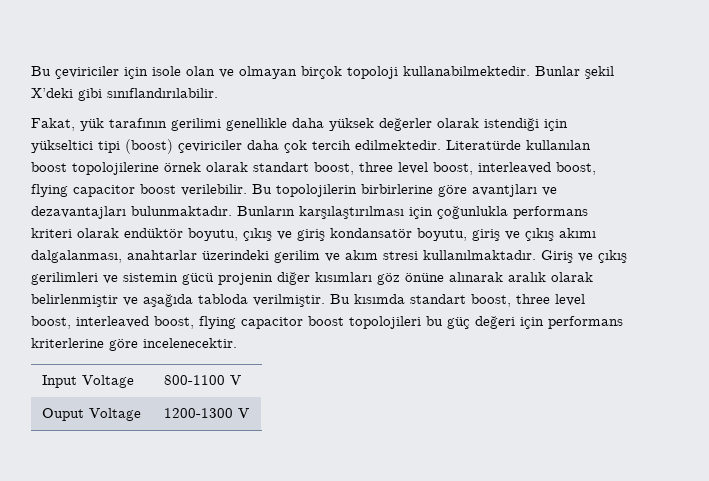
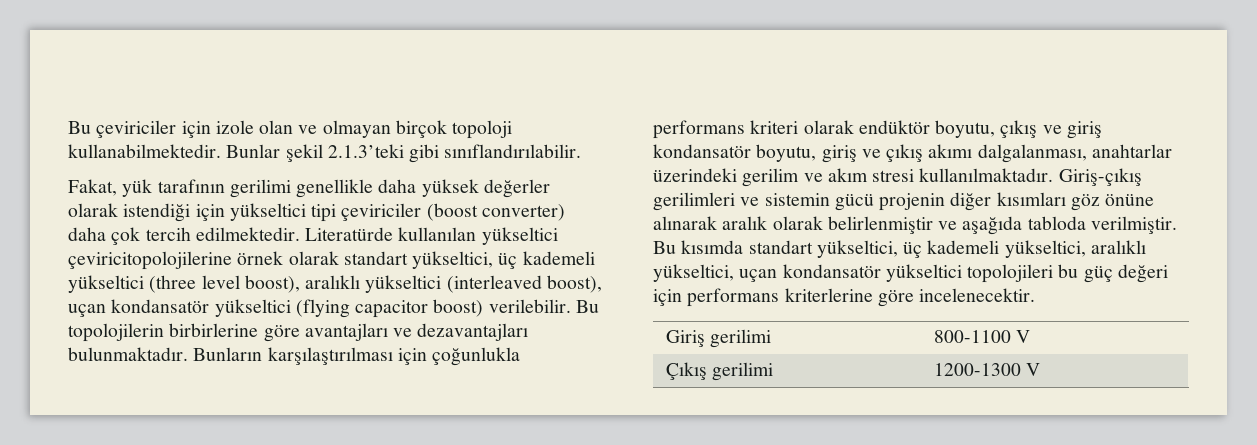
[152,66,181,76] isole -> [215,120,254,134] izole
[31,88,73,98] X’deki -> [327,144,404,158] 2.1.3’teki
[125,139,242,154] (boost) çeviriciler -> [341,203,565,221] çeviriciler (boost converter)
[31,162,159,175] boost topolojilerine -> [481,227,558,245] [68,251,232,270] yükseltici çeviricitopolojilerine
[314,162,596,175] [31,184,176,197] boost, three level boost, interleaved boost, flying capacitor boost -> [412,251,595,269] [68,275,602,293] [68,299,484,318] yükseltici, üç kademeli yükseltici (three level boost), aralıklı yükseltici (interleaved boost), uçan kondansatör yükseltici (flying capacitor boost)
[472,184,537,197] avantjları -> [304,323,388,341] avantajları
[541,250,627,263] Giriş ve çıkış -> [1058,168,1142,186] Giriş-çıkış
[471,294,585,307] [31,316,344,329] boost, three level boost, interleaved boost, flying capacitor boost -> [816,240,1146,258] [653,264,962,282] yükseltici, üç kademeli yükseltici, aralıklı yükseltici, uçan kondansatör yükseltici
[41,375,134,388] Input Voltage -> [665,329,772,348] Giriş gerilimi
[41,408,141,421] Ouput Voltage -> [665,362,774,381] Çıkış gerilimi

